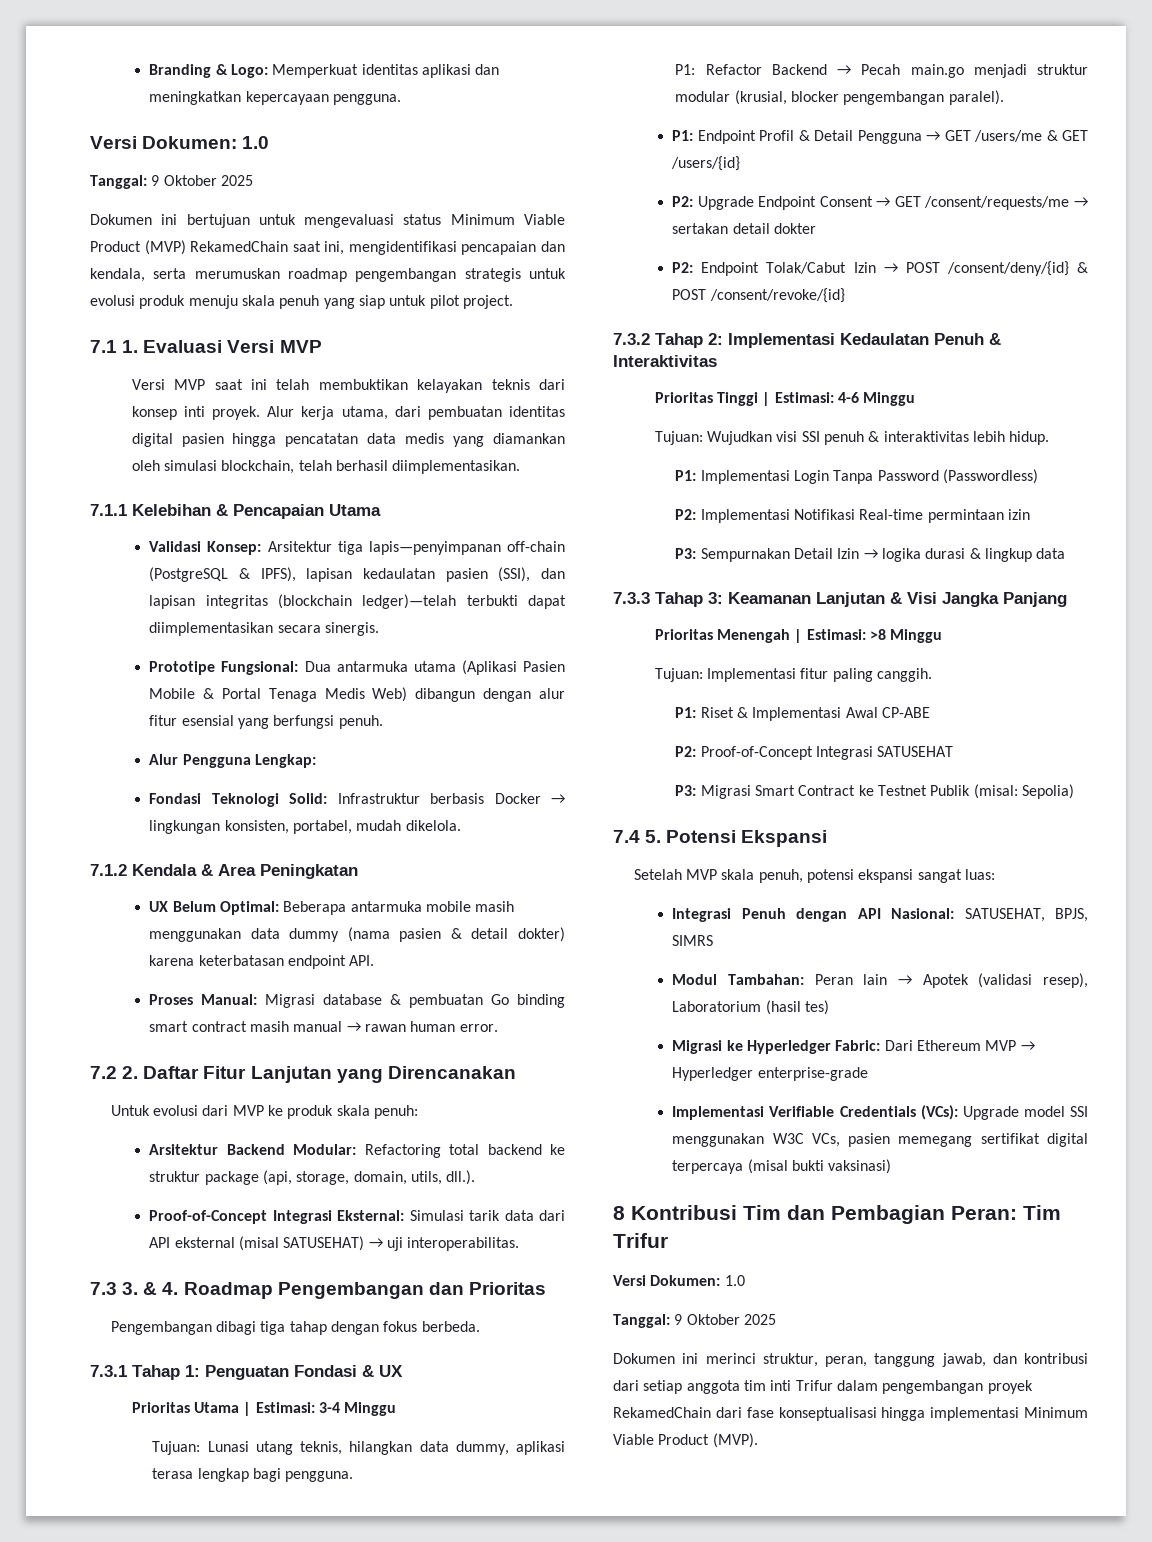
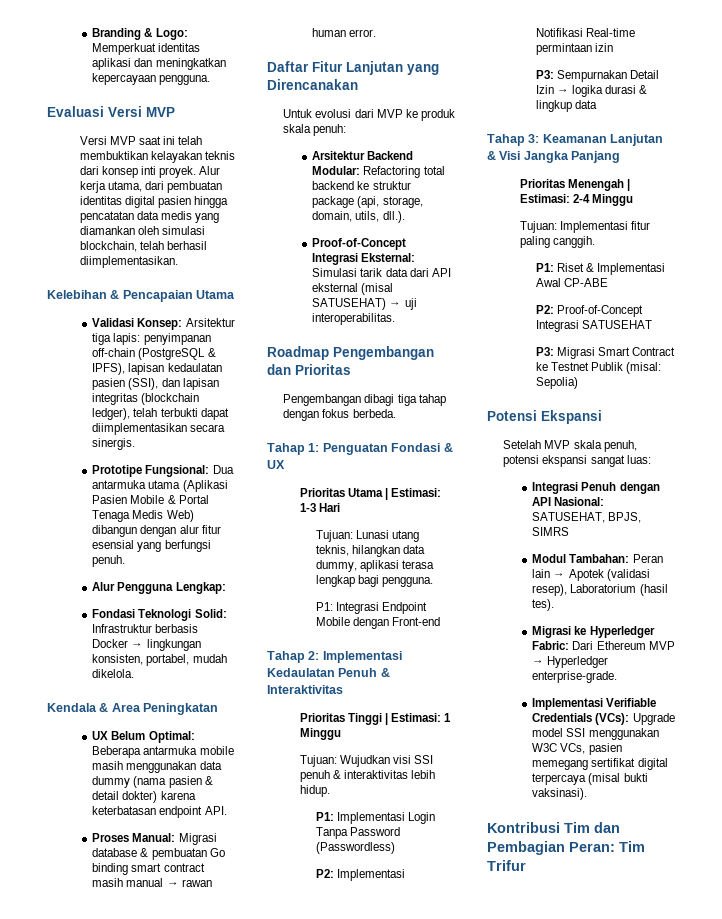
[90,136,270,149] [90,175,253,189] [90,214,565,228] [90,240,565,255] [90,268,566,282] [90,295,513,309] [90,340,139,353] Versi Dokumen: 1.0 // Tanggal: 9 Oktober 2025 // Dokumen ini bertujuan untuk mengevaluasi status Minimum Viable Product (MVP) RekamedChain saat ini, mengidentifikasi pencapaian dan kendala, serta merumuskan roadmap pengembangan strategis untuk evolusi produk menuju skala penuh yang siap untuk pilot project. // 7.1 1. -> (211, 80) none
[90,504,127,516] 7.1.1 -> (178, 262) none
[368,541,501,555] lapis—penyimpanan -> [113,333,211,345] lapis: penyimpanan
[362,594,457,609] ledger)—telah -> [92,408,158,420] ledger), telah
[90,864,127,876] 7.1.2 -> (135, 673) none
[90,1066,139,1079] 7.2 2. -> (377, 33) none
[90,1282,179,1295] 7.3 3. & 4. -> (396, 319) none
[90,1365,127,1377] 7.3.1 -> (396, 413) none
[318,1402,397,1416] 3-4 Minggu -> [299,503,340,512] 1-3 Hari
[705,64,1088,78] [675,90,1004,105] [672,130,1088,144] [671,156,741,171] [672,196,1088,210] [672,223,816,234] [672,261,1088,276] [672,288,845,303] [613,333,650,345] Refactor Backend → Pecah main.go menjadi struktur modular (krusial, blocker pengembangan paralel). // P1: Endpoint Profil & Detail Pengguna → GET /users/me & GET /users/{id} // P2: Upgrade Endpoint Consent → GET /consent/requests/me → sertakan detail dokter // P2: Endpoint Tolak/Cabut Izin → POST /consent/deny/{id} & POST /consent/revoke/{id} // 7.3.2 -> [336,602,428,614] [315,617,441,629] Integrasi Endpoint Mobile dengan Front-end //
[837,392,859,403] 4-6 -> [444,713,452,722] 1
[613,592,650,604] 7.3.3 -> (598, 104) none
[869,629,886,640] >8 -> [572,194,590,203] 2-4
[613,830,662,843] 7.4 5. -> (578, 383) none
[804,1000,829,1015] tes) -> [532,599,555,611] tes).
[757,1067,868,1081] enterprise-grade -> [532,671,618,683] enterprise-grade.
[828,1159,892,1174] [613,1206,625,1220] vaksinasi) // 8 -> [532,788,588,800] vaksinasi). //
[613,1275,745,1286] [613,1314,776,1328] [613,1353,1088,1367] [613,1380,1033,1394] [613,1407,1088,1421] [613,1433,758,1448] // Versi Dokumen: 1.0 // Tanggal: 9 Oktober 2025 // Dokumen ini merinci struktur, peran, tanggung jawab, dan kontribusi dari setiap anggota tim inti Trifur dalam pengembangan proyek RekamedChain dari fase konseptualisasi hingga implementasi Minimum Viable Product (MVP). -> (526, 865) none

